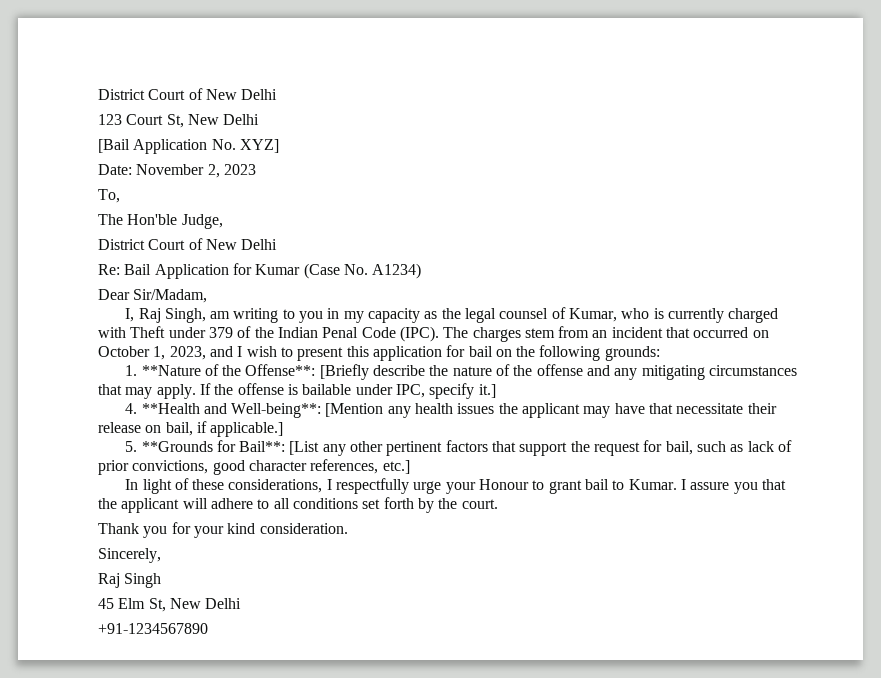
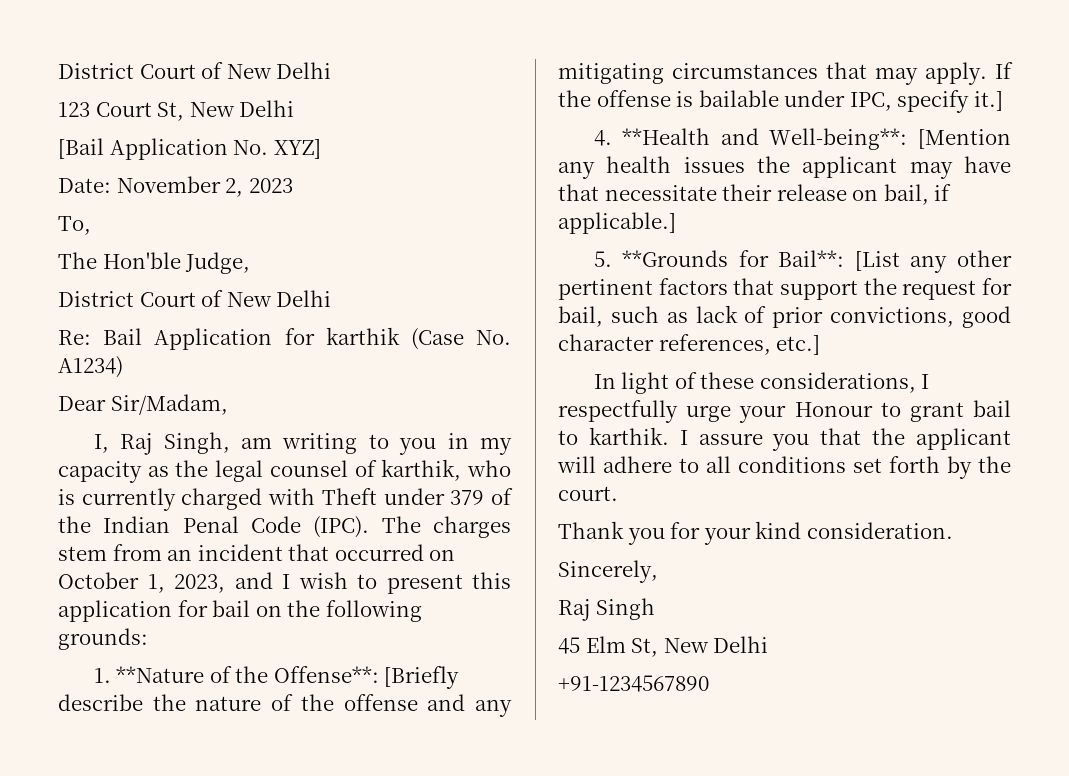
[255,264,301,275] Kumar -> [325,327,400,345] karthik
[568,308,617,322] Kumar, -> [381,459,462,481] karthik,
[628,479,677,490] Kumar. -> [588,427,669,445] karthik.

